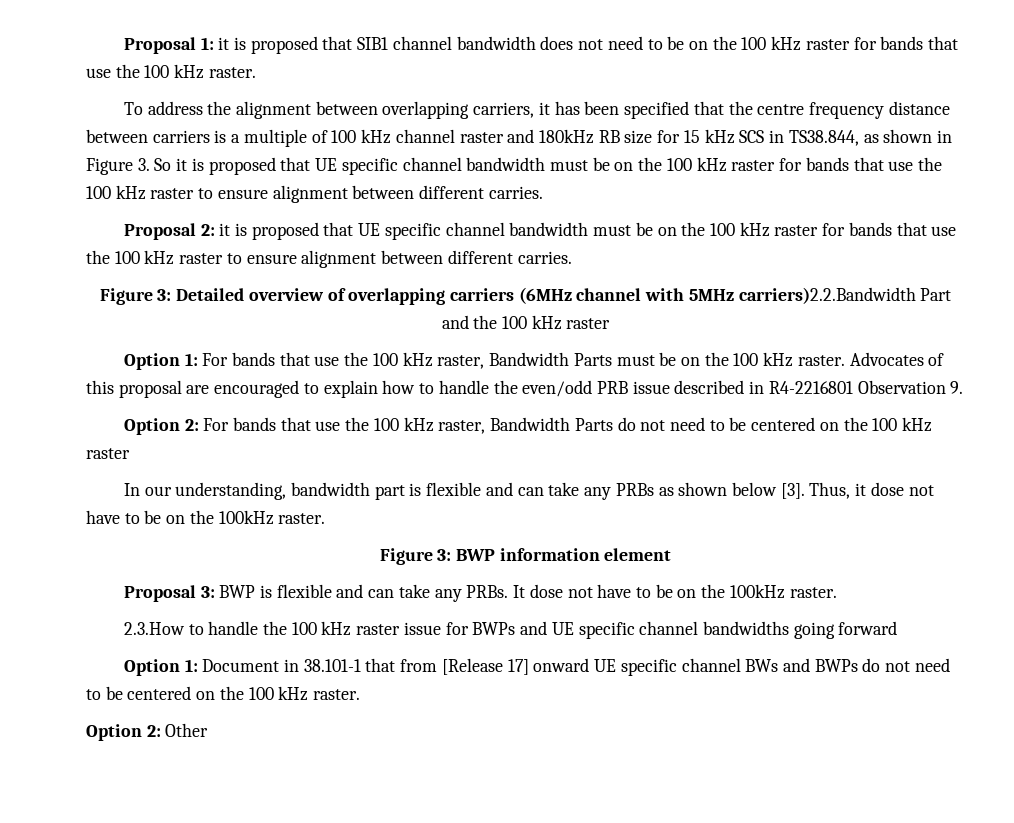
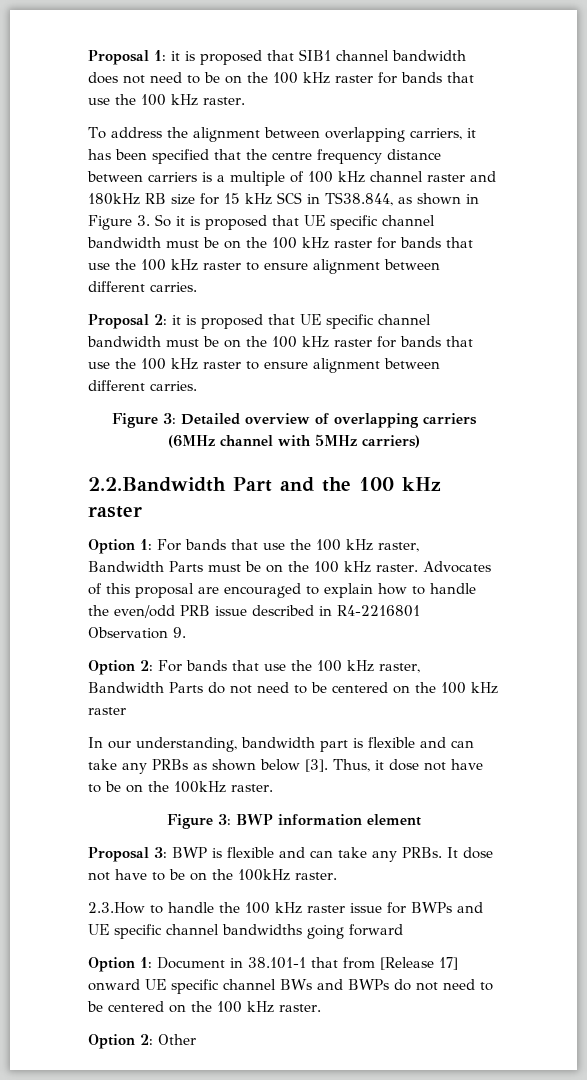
[738,287,916,304] carriers)2.2.Bandwidth -> [361,435,420,448] [88,477,226,492] carriers) // 2.2.Bandwidth

